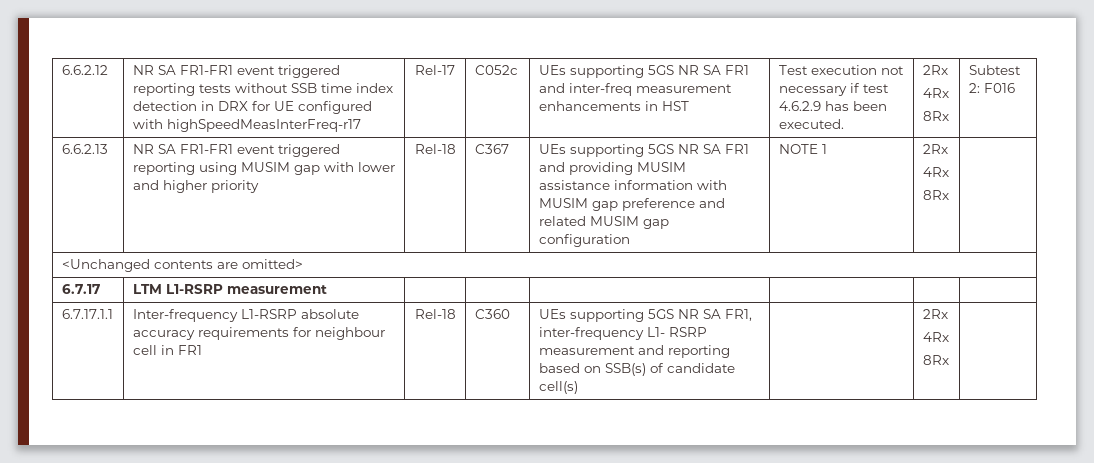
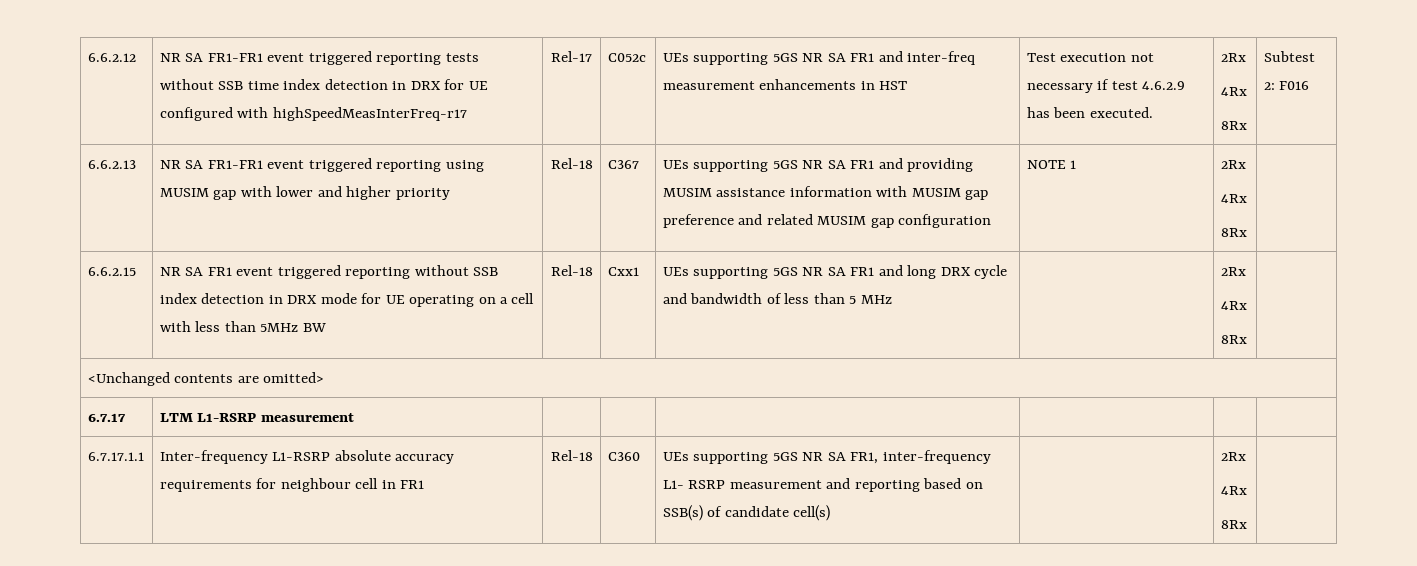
(949, 195) none -> [87,267,136,276] [159,265,499,279] [159,293,535,307] [159,321,326,332] [550,265,593,276] [607,267,639,276] [662,265,1008,279] [662,293,892,304] [1220,267,1246,276] [1220,301,1247,310] [1220,335,1247,344] // 6.6.2.15 | NR SA FR1 event triggered reporting without SSB index detection in DRX mode for UE operating on a cell with less than 5MHz BW | Rel-18 | Cxx1 | UEs supporting 5GS NR SA FR1 and long DRX cycle and bandwidth of less than 5 MHz | | 2Rx // 4Rx // 8Rx |

